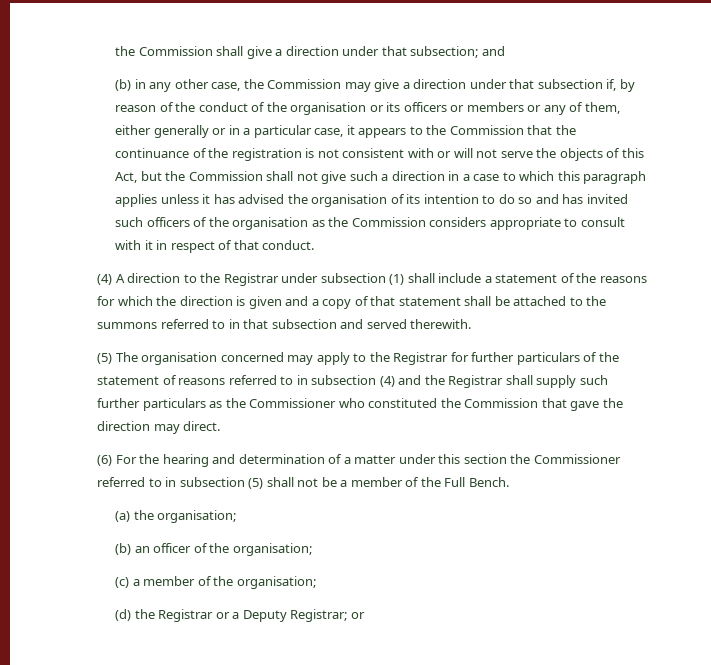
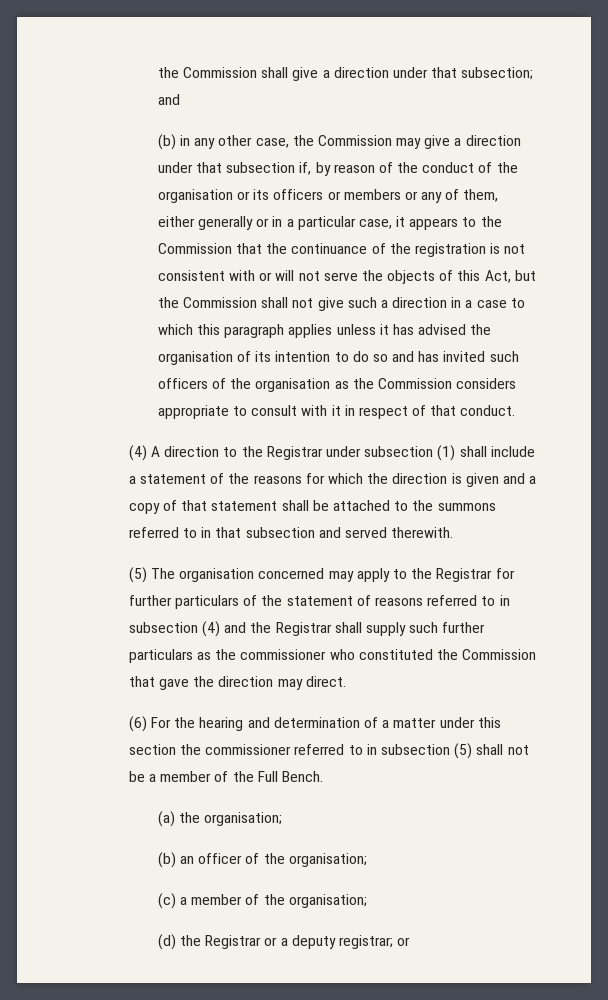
[249,398,337,408] Commissioner -> [240,649,327,660] commissioner
[533,454,621,464] Commissioner -> [205,744,292,755] commissioner
[242,609,348,622] Deputy Registrar; -> [291,935,393,949] deputy registrar;

